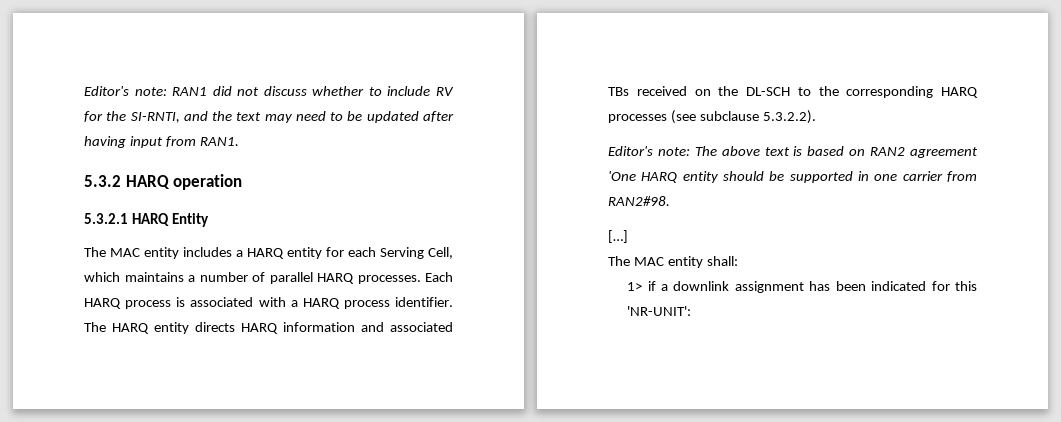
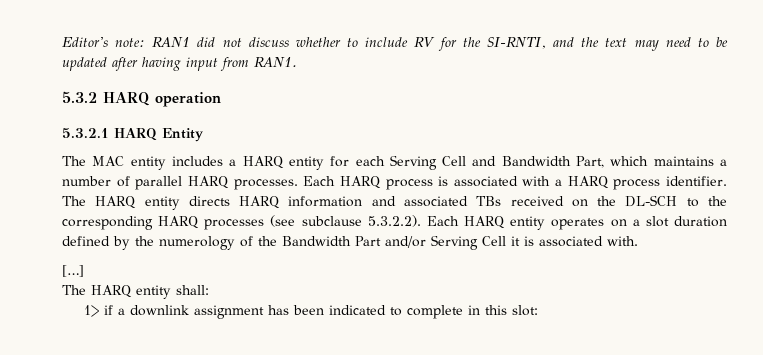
[428,247,453,259] Cell, -> [442,156,605,168] Cell and Bandwidth Part,
[608,146,978,158] [608,171,977,183] [608,196,670,206] // Editor's note: The above text is based on RAN2 agreement 'One HARQ entity should be supported in one carrier from RAN2#98. -> [426,216,727,230] [62,235,638,250] Each HARQ entity operates on a slot duration defined by the numerology of the Bandwidth Part and/or Serving Cell it is associated with.
[633,257,664,266] MAC -> [91,285,132,298] HARQ
[931,281,977,291] [627,306,692,316] for this 'NR-UNIT': -> [390,305,539,319] to complete in this slot:

